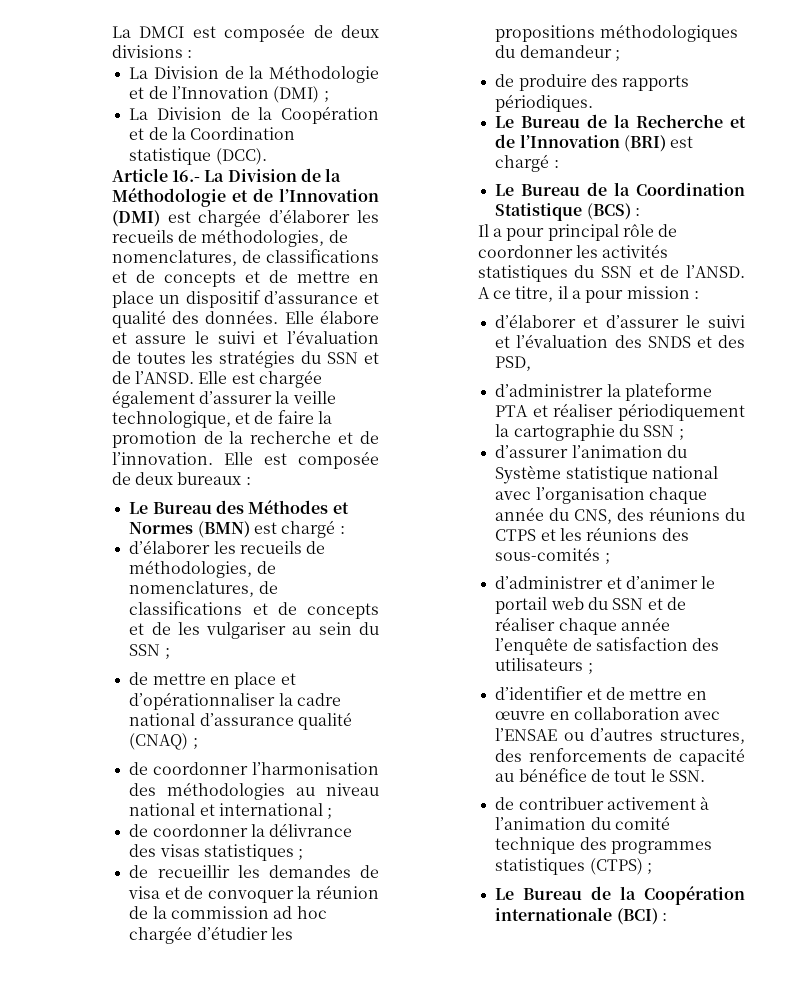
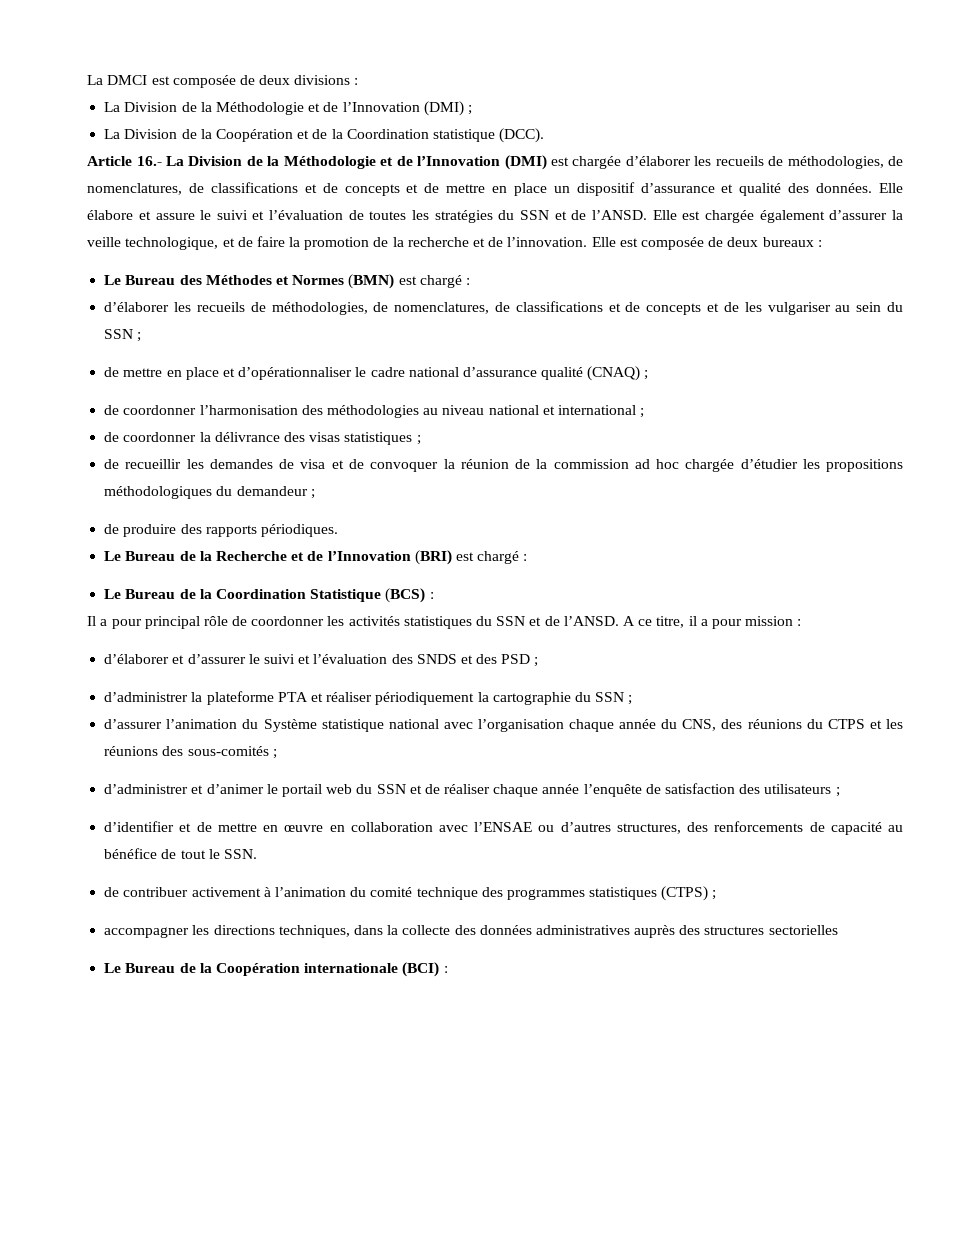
[278,693,293,706] la -> [355,367,367,377] le
[495,356,532,371] PSD, -> [501,654,539,667] PSD ;
(652, 868) none -> [104,925,838,938] // accompagner les directions techniques, dans la collecte des données administratives auprès des structures sectorielles

